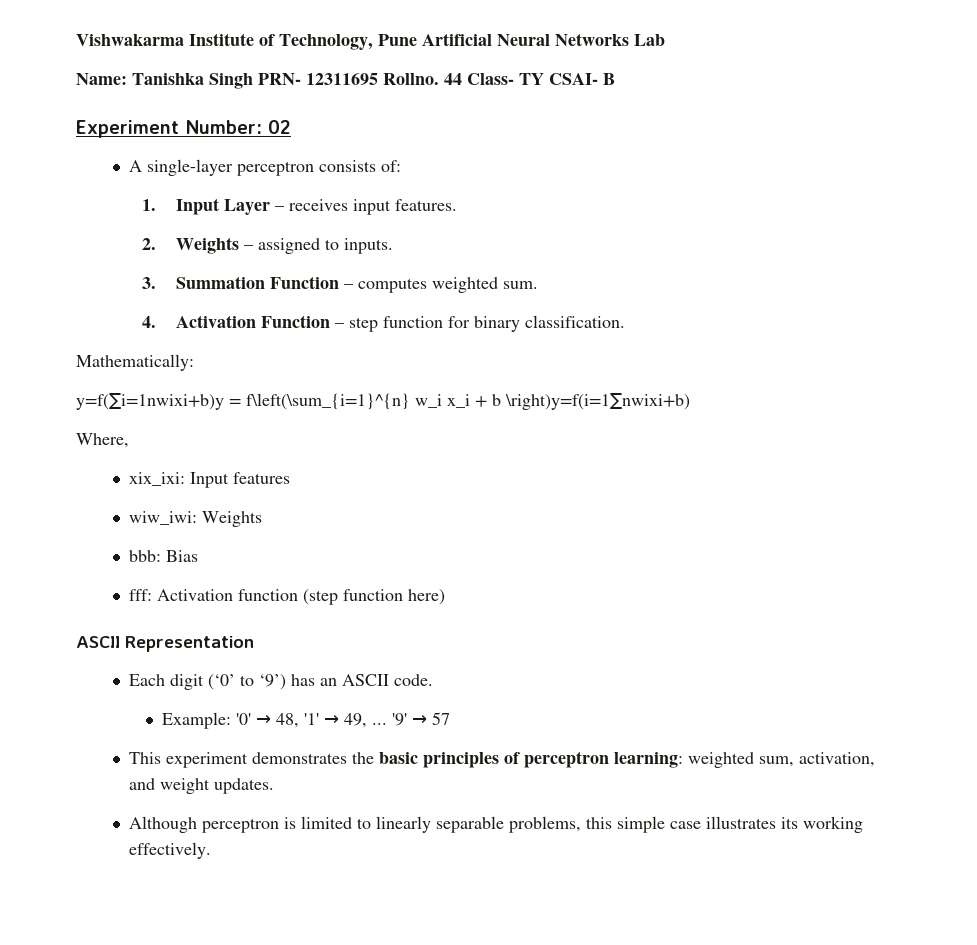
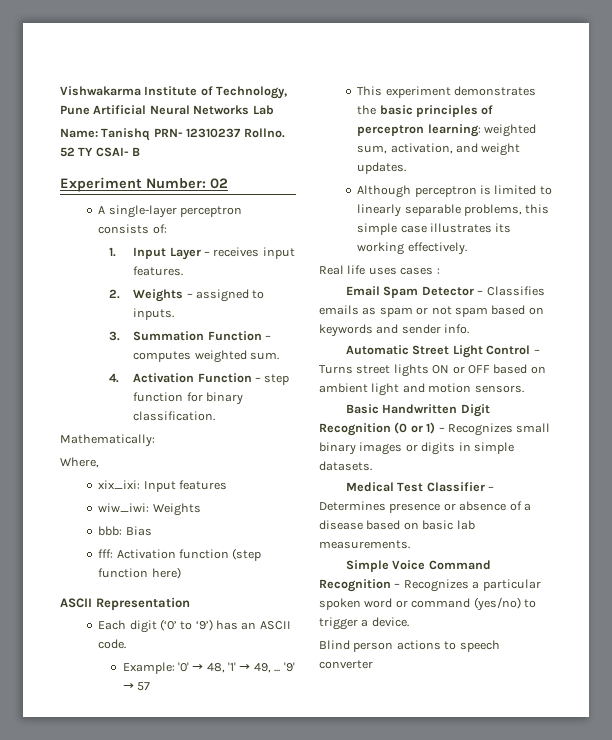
[132,73,514,89] Tanishka Singh PRN- 12311695 Rollno. 44 Class- -> [101,128,285,141] [60,147,75,157] Tanishq PRN- 12310237 Rollno. 52
[76,393,690,410] // y=f(∑i=1nwixi+b)y = f\left(\sum_{i=1}^{n} w_i x_i + b \right)y=f(i=1∑nwixi+b) -> (155, 440) none
(211, 850) none -> [319,265,440,275] [346,286,545,298] [319,305,544,317] [319,324,470,337] [346,345,540,358] [319,364,546,377] [319,383,524,396] [346,404,490,417] [319,422,551,436] [319,442,514,455] [319,461,372,471] [346,482,495,492] [319,501,531,513] [319,520,475,530] [319,540,410,549] [346,560,491,572] [319,579,541,592] [319,597,536,611] [319,617,409,630] [319,640,500,652] [319,660,373,669] // Real life uses cases : // Email Spam Detector – Classifies emails as spam or not spam based on keywords and sender info. // Automatic Street Light Control – Turns street lights ON or OFF based on ambient light and motion sensors. // Basic Handwritten Digit Recognition (0 or 1) – Recognizes small binary images or digits in simple datasets. // Medical Test Classifier – Determines presence or absence of a disease based on basic lab measurements. // Simple Voice Command Recognition – Recognizes a particular spoken word or command (yes/no) to trigger a device. // Blind person actions to speech converter

